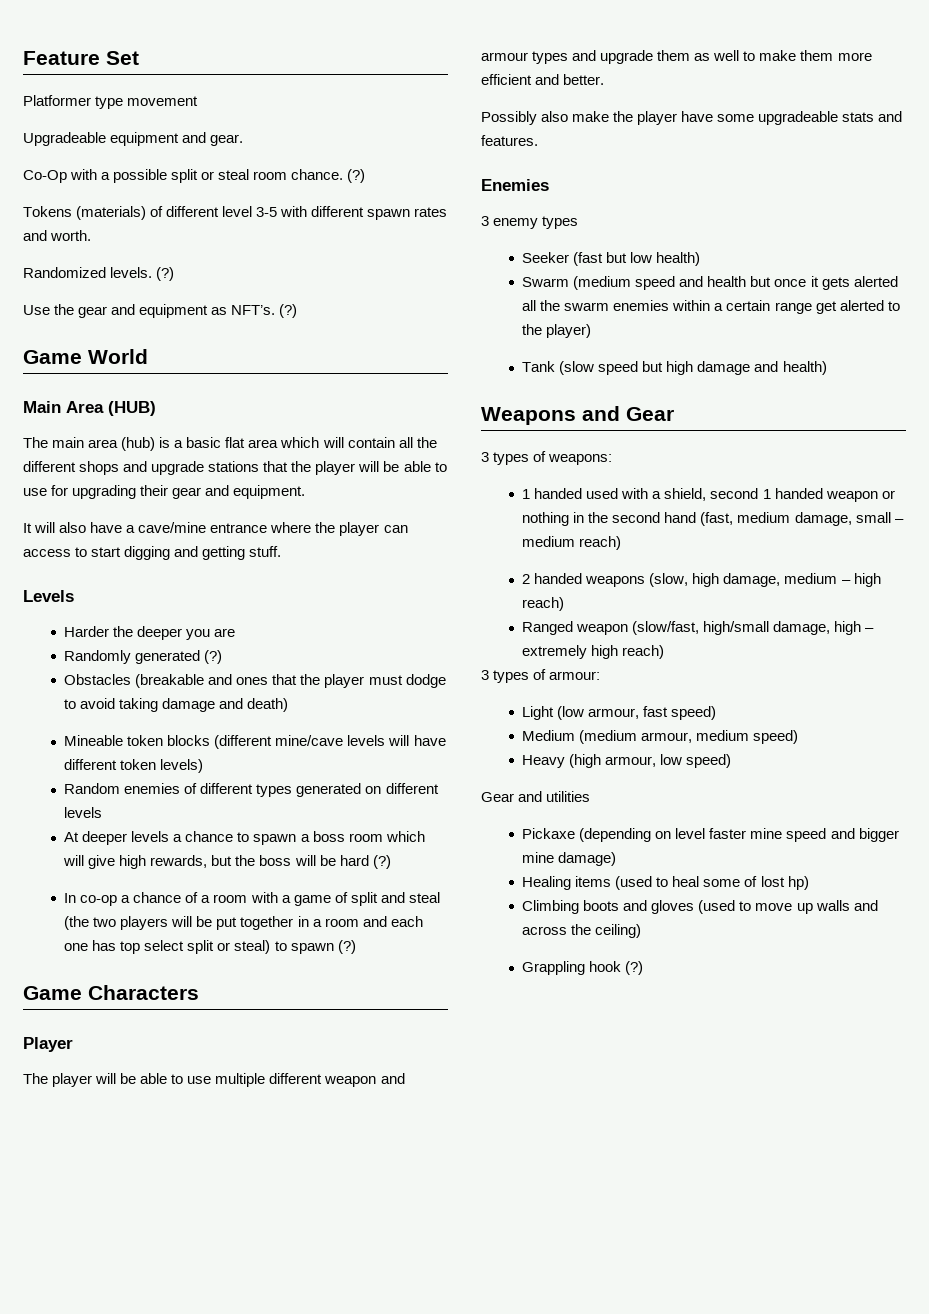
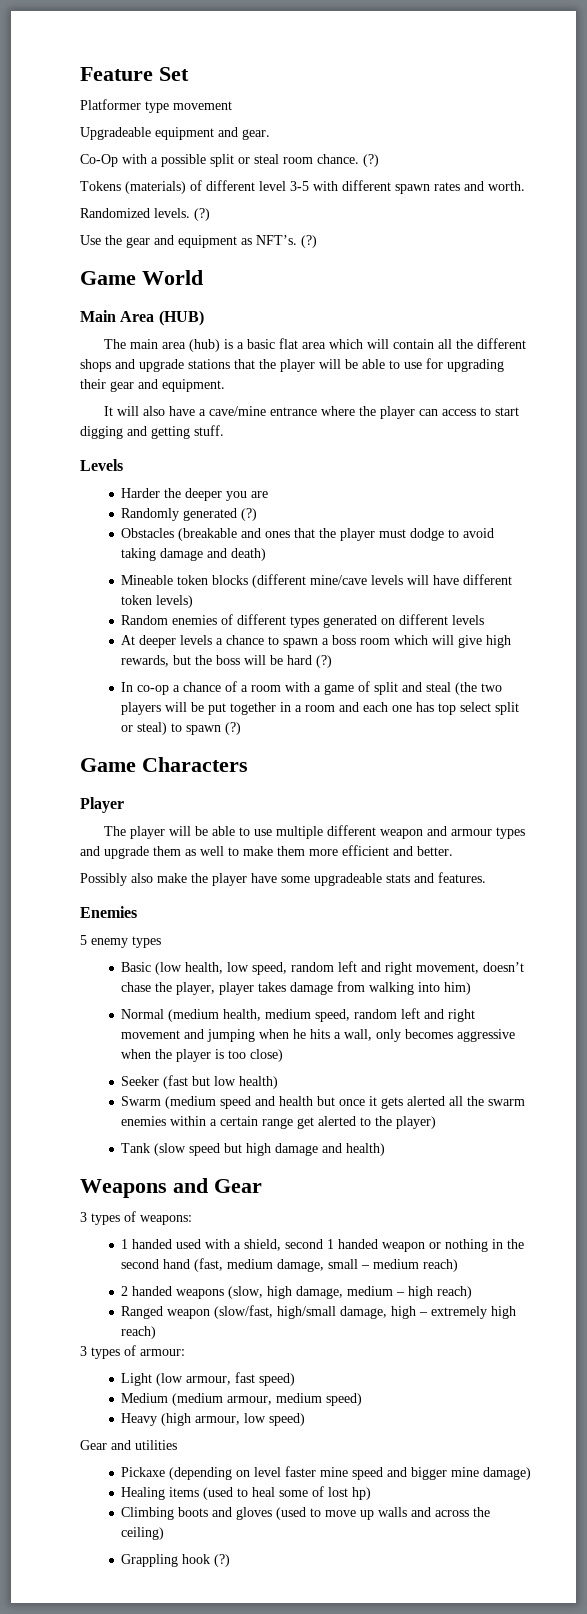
[481,216,489,226] 3 -> [80,935,87,945] 5
(579, 222) none -> [121,961,525,975] [121,981,472,995] [121,1008,476,1022] [121,1029,516,1042] [121,1049,284,1062] // Basic (low health, low speed, random left and right movement, doesn’t chase the player, player takes damage from walking into him) // Normal (medium health, medium speed, random left and right movement and jumping when he hits a wall, only becomes aggressive when the player is too close)

